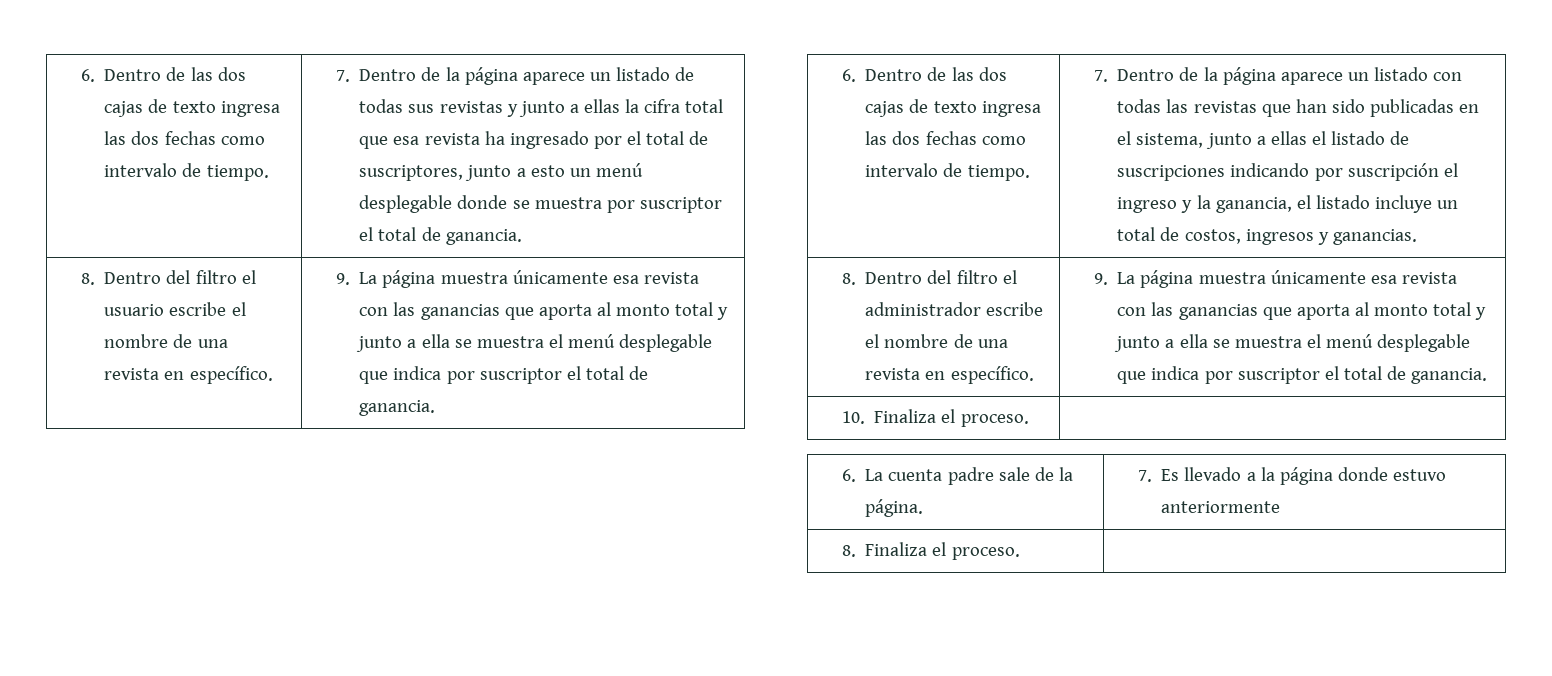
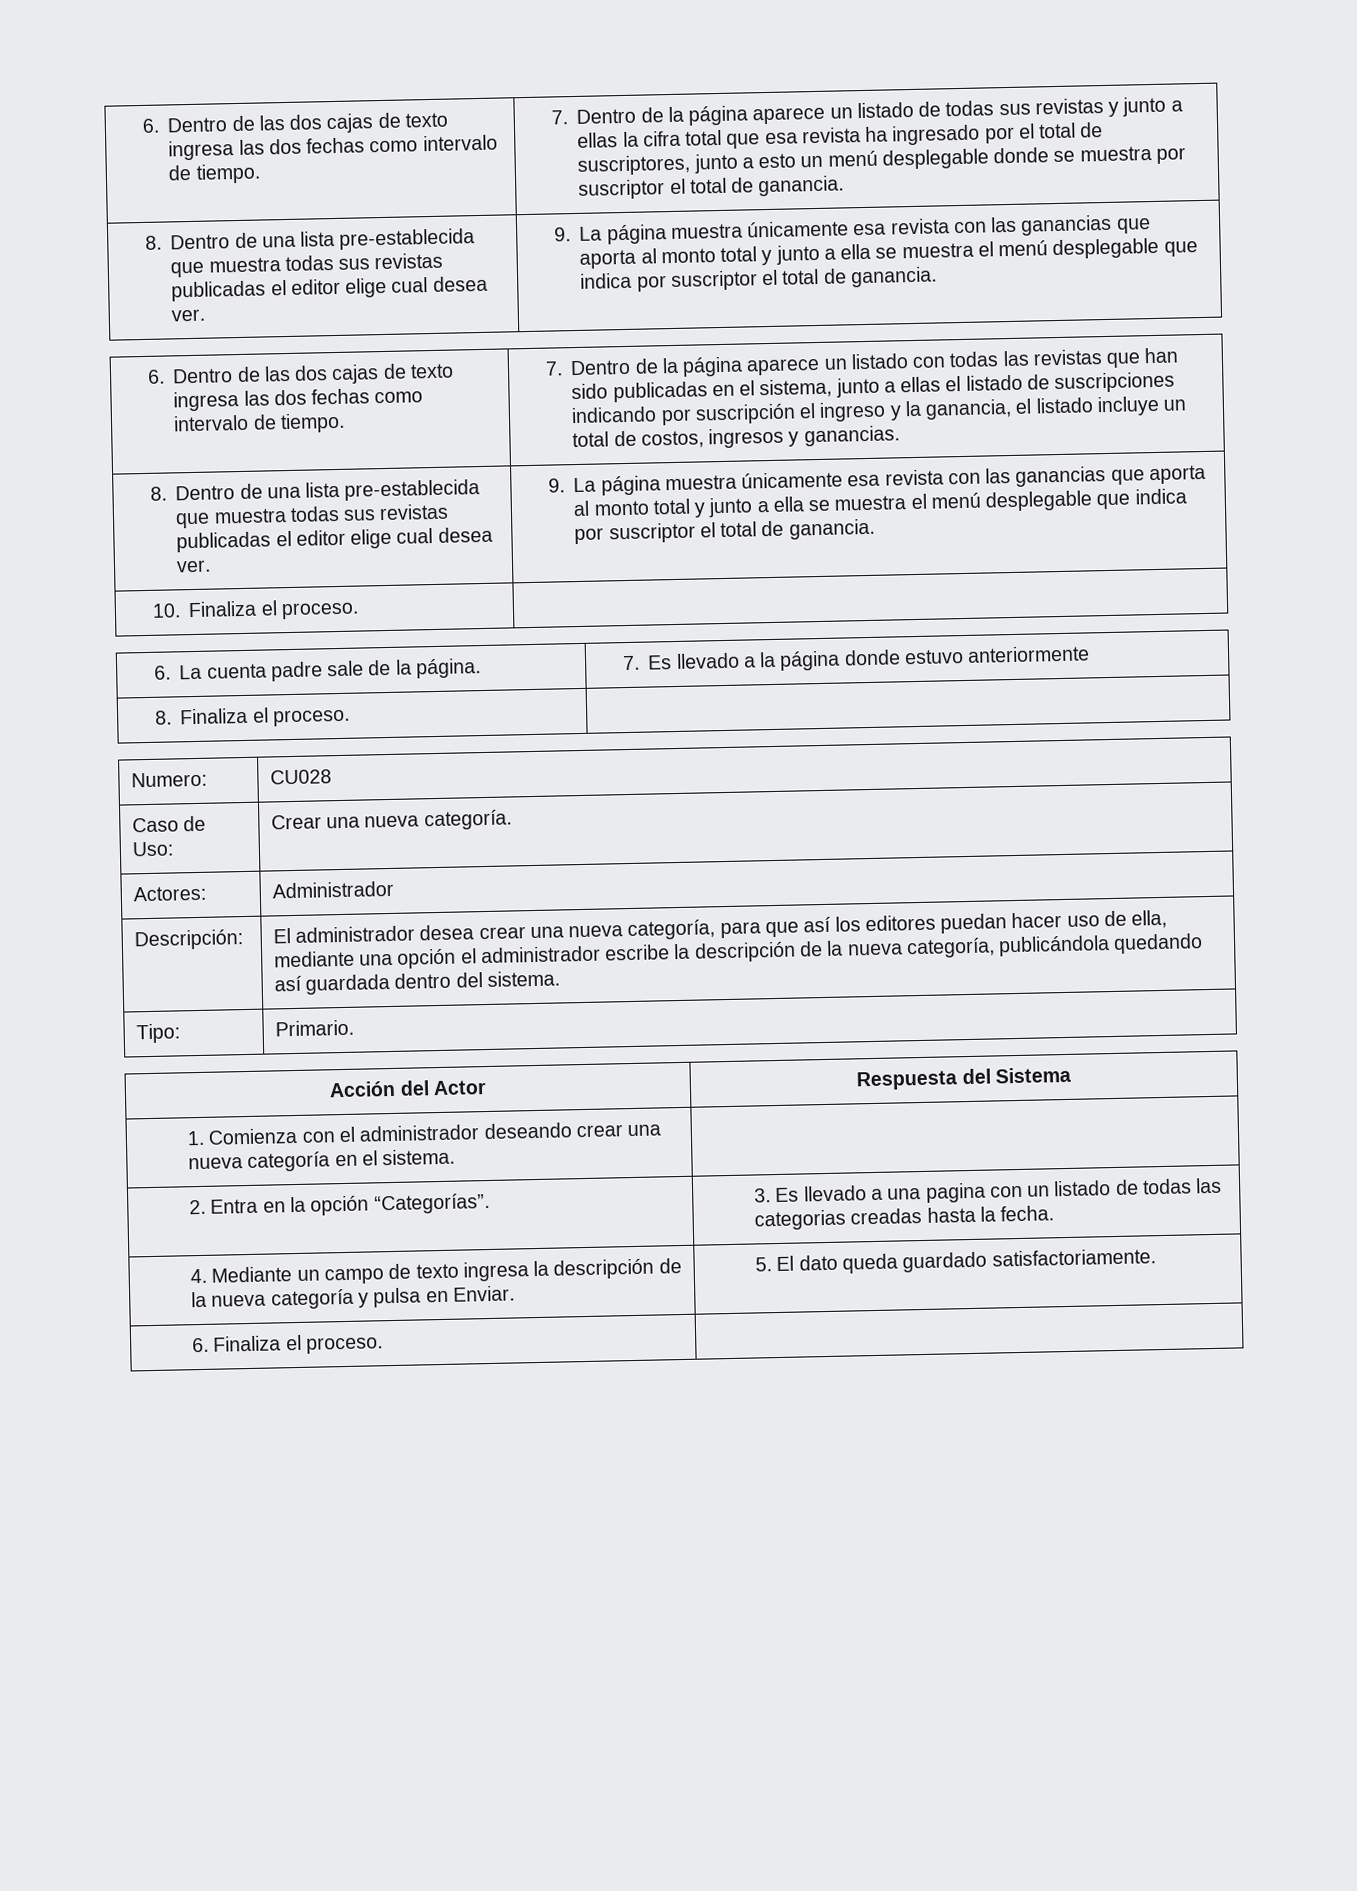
[166,270,256,284] [104,302,246,316] [104,334,228,348] [104,366,273,384] del filtro el usuario escribe el nombre de una revista en específico. -> [234,228,476,250] [170,252,444,278] [171,275,488,302] [171,308,206,322] de una lista pre-establecida que muestra todas sus revistas publicadas el editor elige cual desea ver.
[927,270,1017,284] [865,302,1044,316] [865,334,1008,348] [865,366,1034,384] del filtro el administrador escribe el nombre de una revista en específico. -> [239,479,481,501] [175,503,450,529] [176,526,493,553] [176,559,212,573] de una lista pre-establecida que muestra todas sus revistas publicadas el editor elige cual desea ver.
(1020, 553) none -> [130,771,207,788] [269,769,332,785] [131,815,207,833] [131,841,174,857] [270,809,512,831] [132,885,206,902] [271,880,394,899] [133,929,243,951] [272,909,1168,944] [273,933,1204,969] [273,970,560,995] [135,1023,180,1044] [274,1019,354,1037] [329,1080,487,1098] [856,1066,1071,1091] [187,1122,662,1146] [188,1148,456,1172] [189,1192,490,1216] [754,1177,1223,1203] [754,1205,1055,1231] [190,1258,682,1285] [191,1285,515,1310] [755,1248,1156,1274] [192,1334,383,1354] // Numero: | CU028 // Caso de Uso: | Crear una nueva categoría. // Actores: | Administrador // Descripción: | El administrador desea crear una nueva categoría, para que así los editores puedan hacer uso de ella, mediante una opción el administrador escribe la descripción de la nueva categoría, publicándola quedando así guardada dentro del sistema. // Tipo: | Primario. // Acción del Actor | Respuesta del Sistema // 1. Comienza con el administrador deseando crear una nueva categoría en el sistema. | // 2. Entra en la opción “Categorías”. | 3. Es llevado a una pagina con un listado de todas las categorias creadas hasta la fecha. // 4. Mediante un campo de texto ingresa la descripción de la nueva categoría y pulsa en Enviar. | 5. El dato queda guardado satisfactoriamente. // 6. Finaliza el proceso. |

